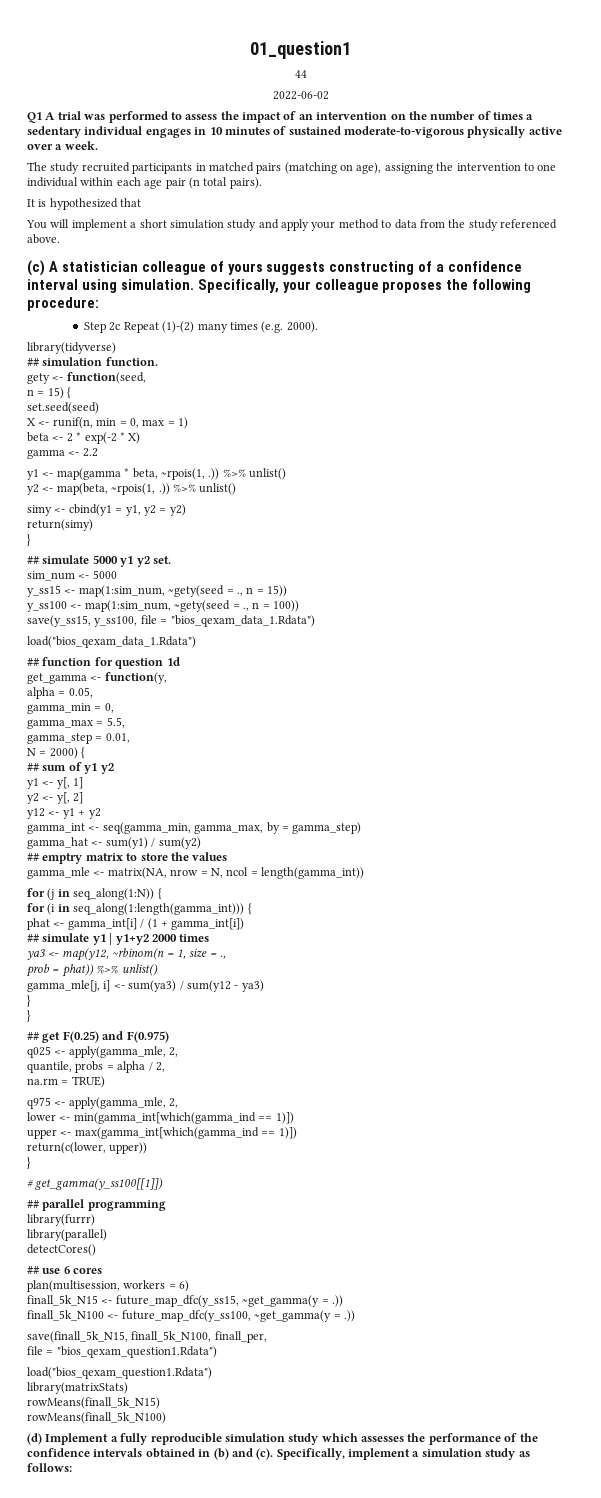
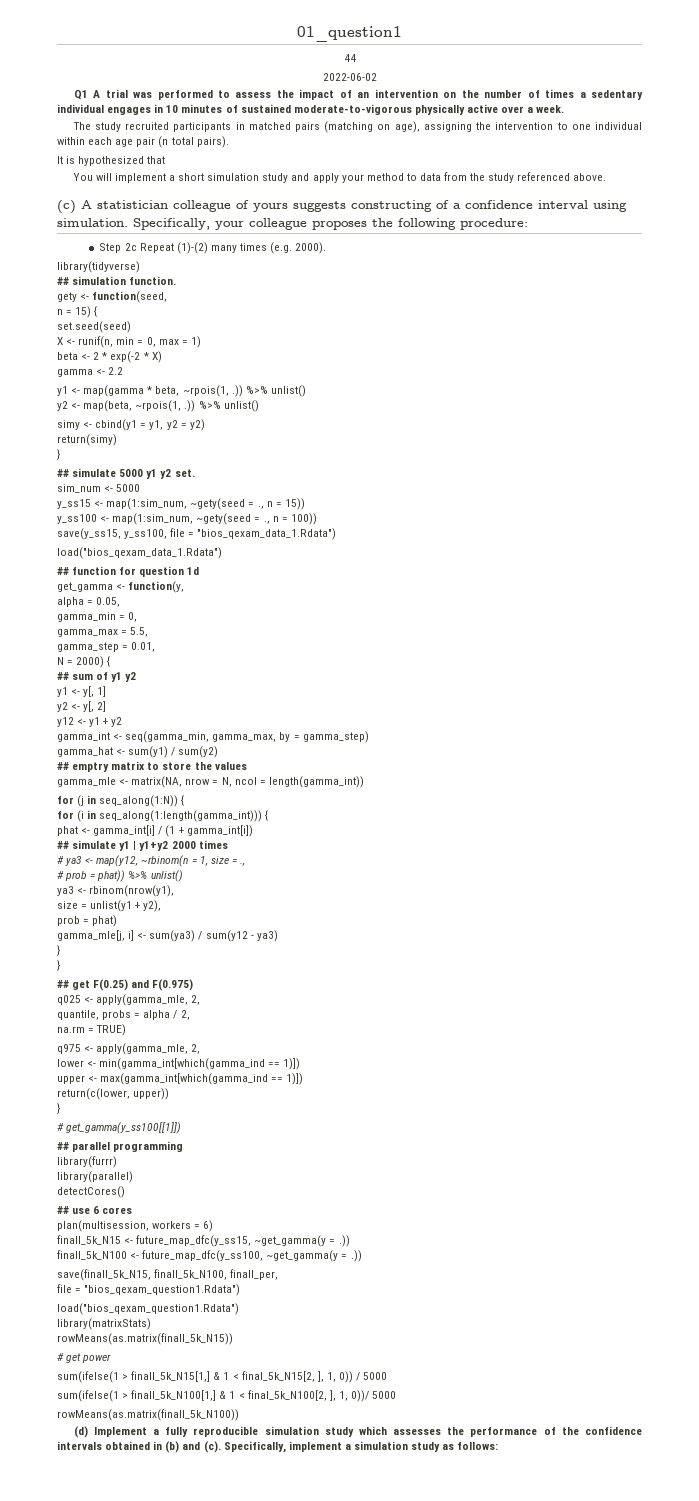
(210, 938) none -> [57,856,64,864] #
(226, 957) none -> [57,871,64,879] #
(158, 970) none -> [57,885,175,897] [57,900,162,912] [57,915,118,927] // ya3 <- rbinom(nrow(y1), // size = unlist(y1 + y2), // prob = phat)
[27,1397,160,1409] [27,1412,166,1424] rowMeans(finall_5k_N15) // rowMeans(finall_5k_N100) -> [57,1333,233,1345] [57,1353,112,1363] [57,1371,388,1383] [57,1390,397,1402] [57,1409,239,1421] rowMeans(as.matrix(finall_5k_N15)) // # get power // sum(ifelse(1 > finall_5k_N15[1,] & 1 < final_5k_N15[2, ], 1, 0)) / 5000 // sum(ifelse(1 > finall_5k_N100[1,] & 1 < final_5k_N100[2, ], 1, 0))/ 5000 // rowMeans(as.matrix(finall_5k_N100))

